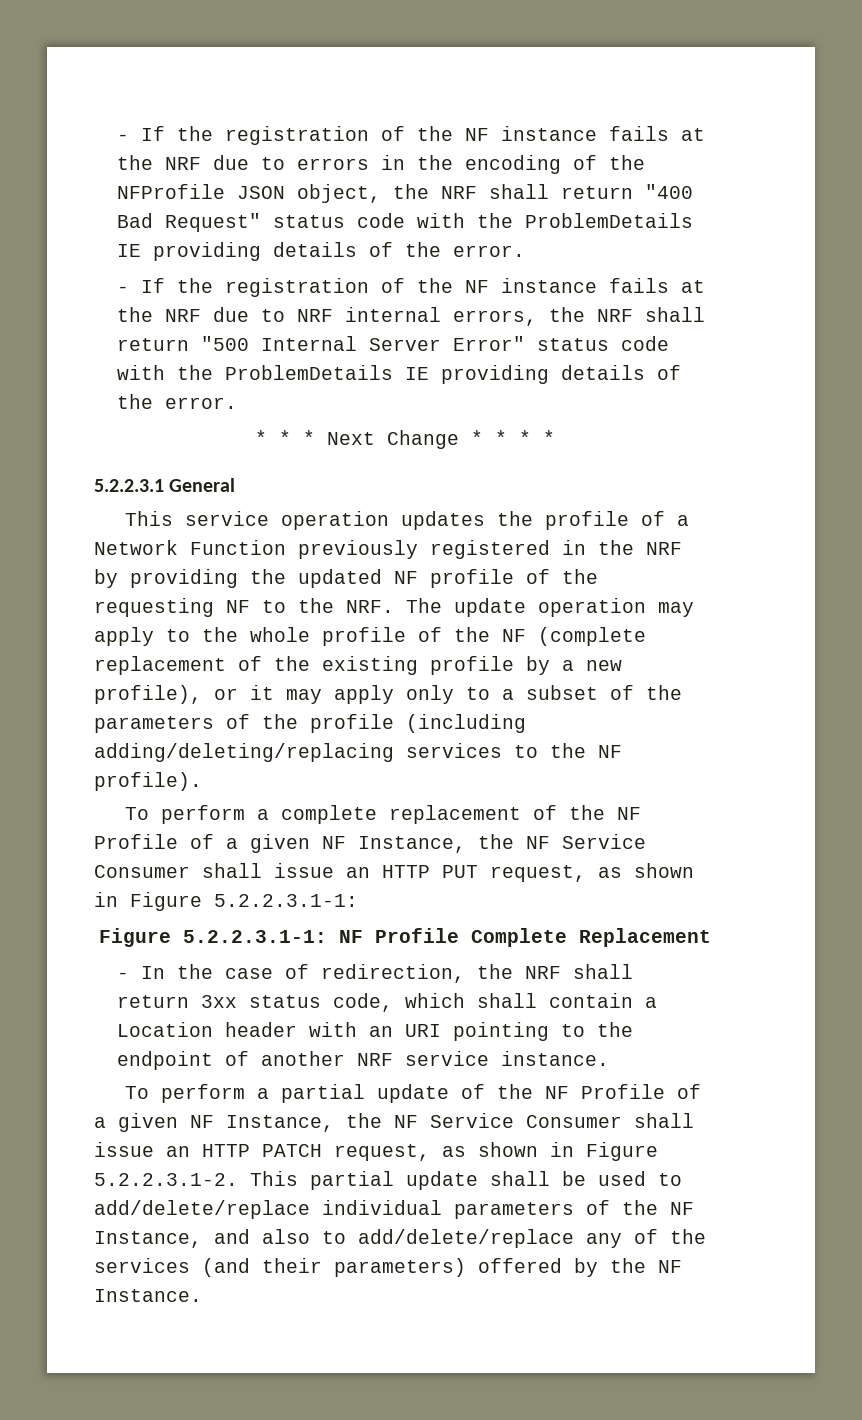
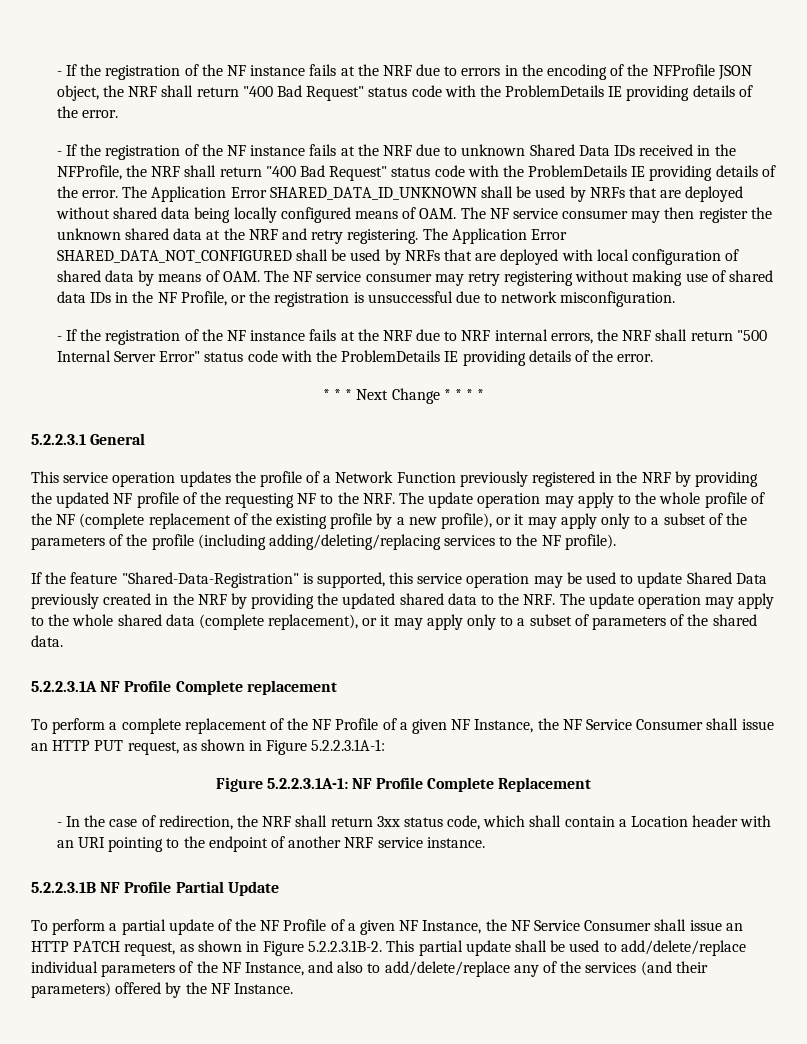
(526, 251) none -> [56,144,736,160] [56,165,776,181] [56,186,744,202] [55,207,772,223] [56,228,567,244] [56,249,740,265] [56,270,773,286] [56,291,676,307] // - If the registration of the NF instance fails at the NRF due to unknown Shared Data IDs received in the NFProfile, the NRF shall return "400 Bad Request" status code with the ProblemDetails IE providing details of the error. The Application Error SHARED_DATA_ID_UNKNOWN shall be used by NRFs that are deployed without shared data being locally configured means of OAM. The NF service consumer may then register the unknown shared data at the NRF and retry registering. The Application Error SHARED_DATA_NOT_CONFIGURED shall be used by NRFs that are deployed with local configuration of shared data by means of OAM. The NF service consumer may retry registering without making use of shared data IDs in the NF Profile, or the registration is unsuccessful due to network misconfiguration.
(202, 781) none -> [31,572,767,588] [31,593,775,609] [31,614,757,630] [31,635,63,647] [31,680,337,695] // If the feature "Shared-Data-Registration" is supported, this service operation may be used to update Shared Data previously created in the NRF by providing the updated shared data to the NRF. The update operation may apply to the whole shared data (complete replacement), or it may apply only to a subset of parameters of the shared data. // 5.2.2.3.1A NF Profile Complete replacement
[214,894,358,907] [98,928,327,947] 5.2.2.3.1-1: // Figure 5.2.2.3.1-1: -> [311,739,386,751] [215,777,348,792] 5.2.2.3.1A-1: // Figure 5.2.2.3.1A-1:
(610, 1058) none -> [31,881,279,896] // 5.2.2.3.1B NF Profile Partial Update
[94,1173,238,1186] 5.2.2.3.1-2. -> [308,940,383,952] 5.2.2.3.1B-2.

